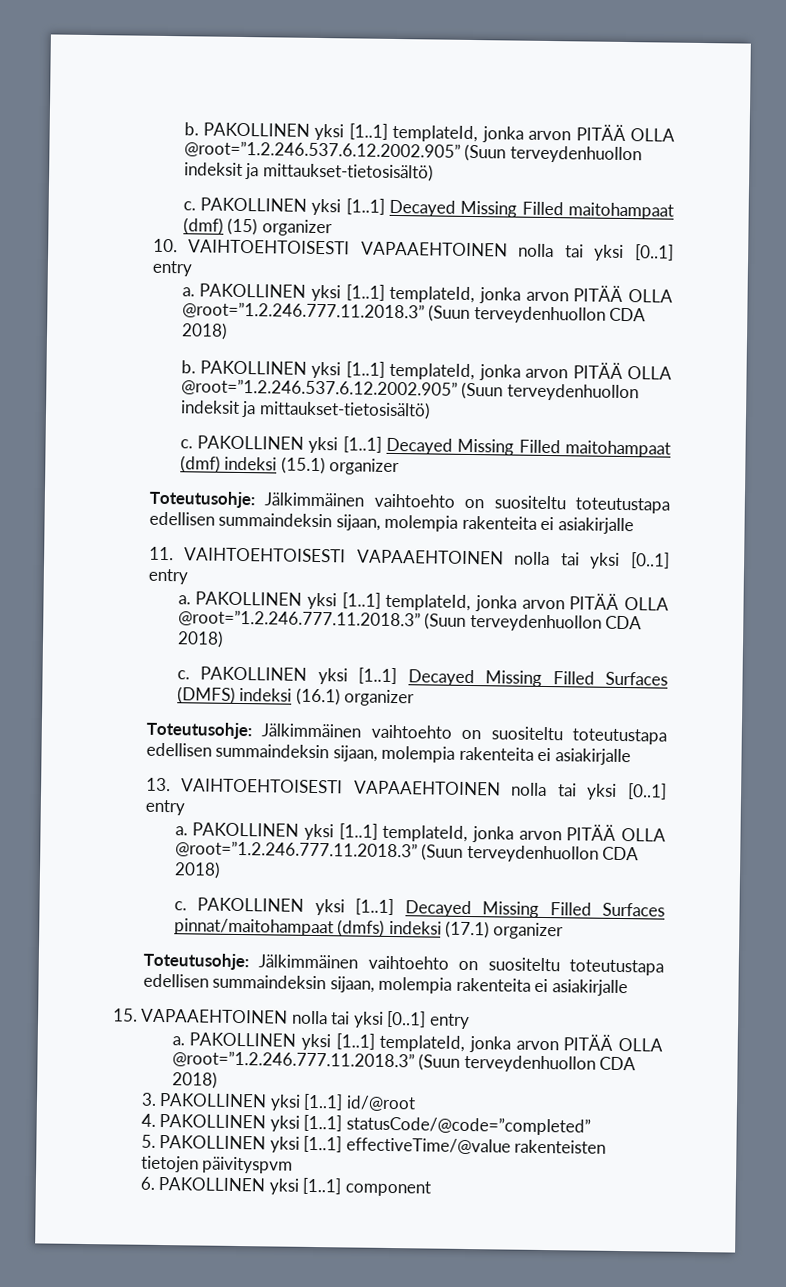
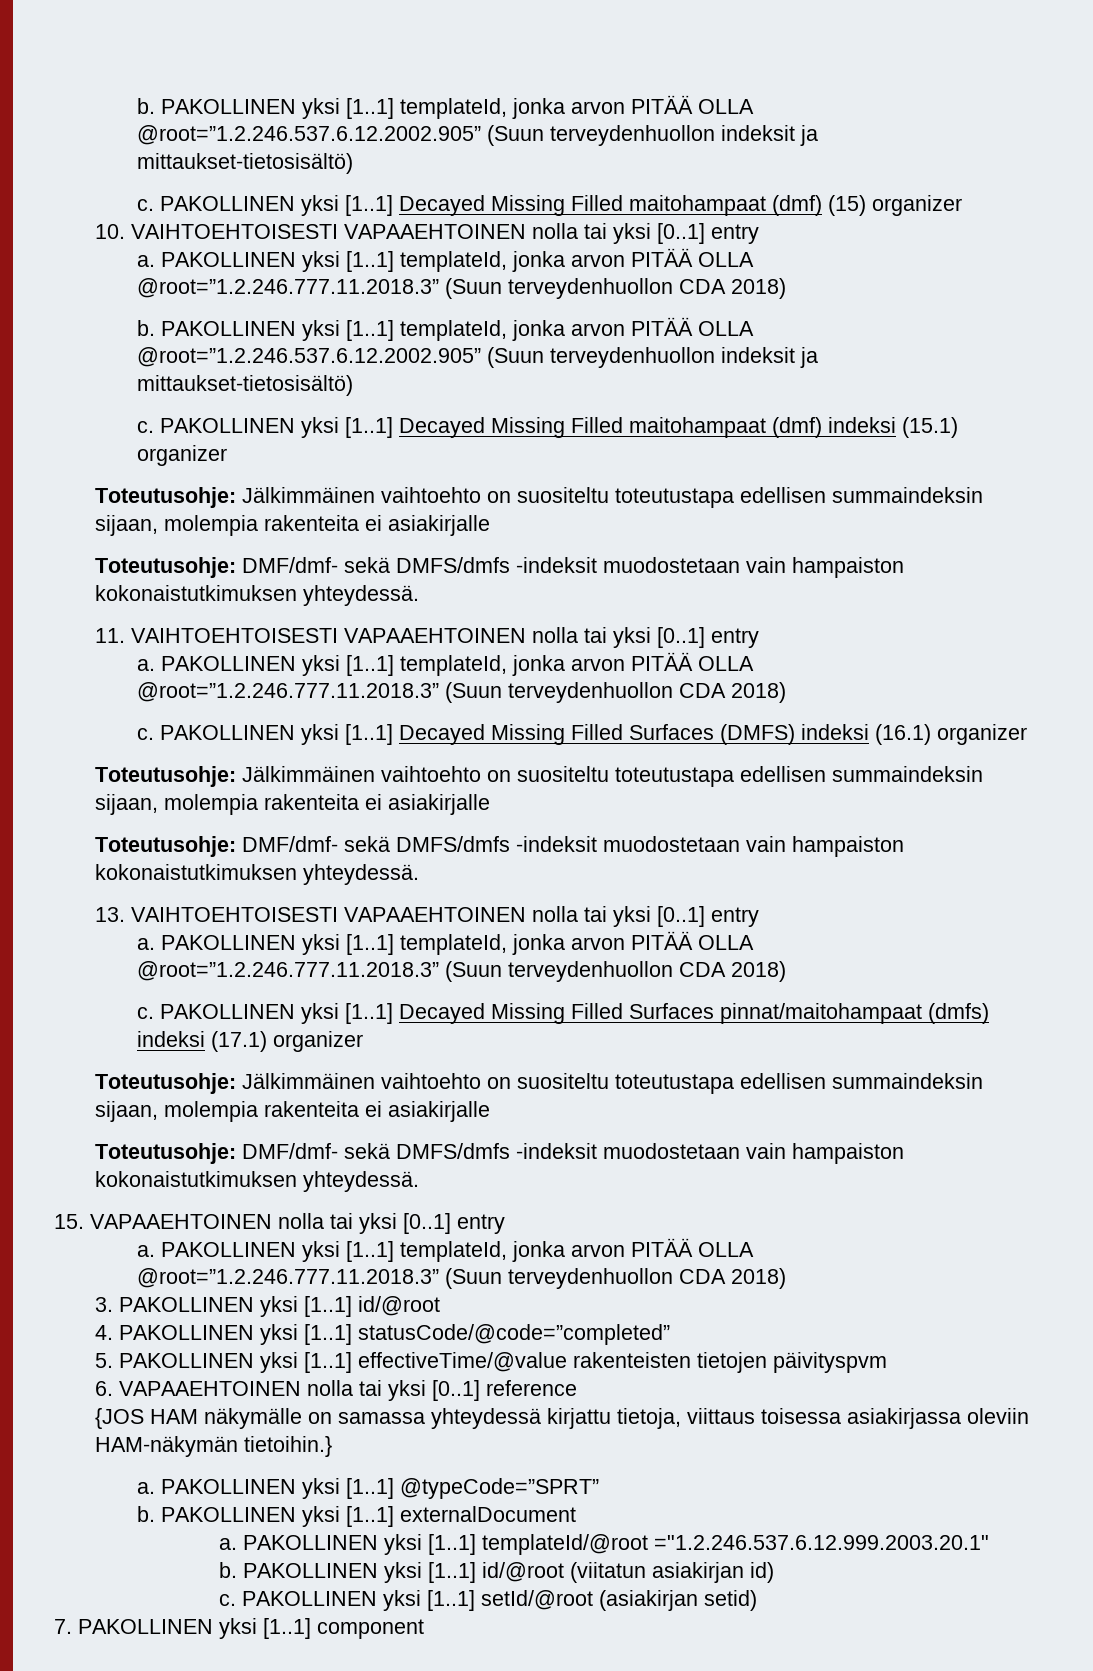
(634, 526) none -> [95,557,905,578] [95,585,420,606] // Toteutusohje: DMF/dmf- sekä DMFS/dmfs -indeksit muodostetaan vain hampaiston kokonaistutkimuksen yhteydessä.
(631, 757) none -> [95,836,905,857] [95,864,420,885] // Toteutusohje: DMF/dmf- sekä DMFS/dmfs -indeksit muodostetaan vain hampaiston kokonaistutkimuksen yhteydessä.
(628, 988) none -> [95,1143,905,1164] [95,1171,420,1192] // Toteutusohje: DMF/dmf- sekä DMFS/dmfs -indeksit muodostetaan vain hampaiston kokonaistutkimuksen yhteydessä.
(155, 1183) none -> [119,1380,578,1401] [95,1408,1030,1429] [95,1436,333,1457] [136,1478,599,1499] [136,1506,576,1527] [219,1534,990,1555] [219,1562,775,1583] [219,1590,758,1611] [54,1619,72,1634] VAPAAEHTOINEN nolla tai yksi [0..1] reference // {JOS HAM näkymälle on samassa yhteydessä kirjattu tietoja, viittaus toisessa asiakirjassa oleviin HAM-näkymän tietoihin.} // a. PAKOLLINEN yksi [1..1] @typeCode=”SPRT” // b. PAKOLLINEN yksi [1..1] externalDocument // a. PAKOLLINEN yksi [1..1] templateId/@root ="1.2.246.537.6.12.999.2003.20.1" // b. PAKOLLINEN yksi [1..1] id/@root (viitatun asiakirjan id) // c. PAKOLLINEN yksi [1..1] setId/@root (asiakirjan setid) // 7.

